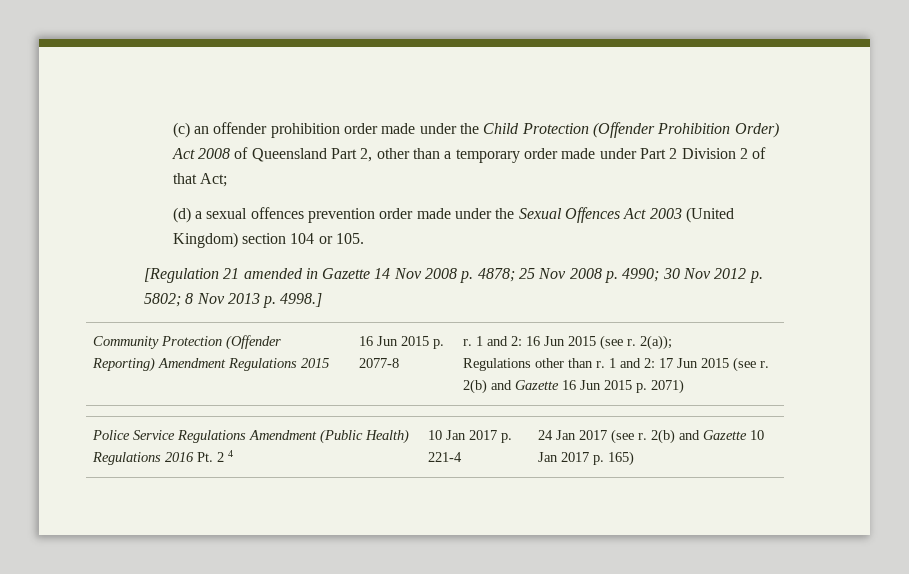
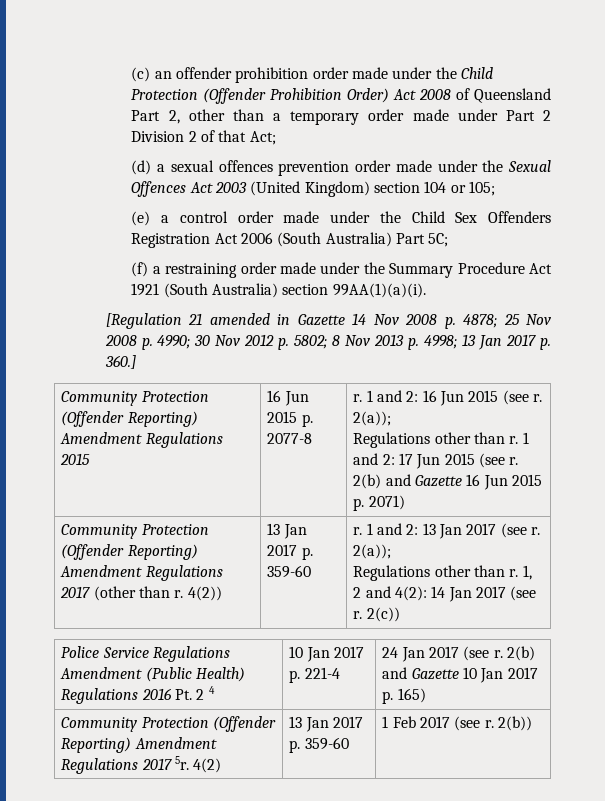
[336,233,365,244] 105. -> [468,181,495,196] [131,211,551,226] [131,232,449,248] [131,262,552,278] [131,283,426,298] 105; // (e) a control order made under the Child Sex Offenders Registration Act 2006 (South Australia) Part 5C; // (f) a restraining order made under the Summary Procedure Act 1921 (South Australia) section 99AA(1)(a)(i).
[280,293,323,307] 4998.] -> [424,334,552,350] [104,355,136,369] 4998; 13 Jan 2017 p. 360.]
(684, 386) none -> [61,524,209,539] [61,544,198,560] [60,565,223,581] [60,586,222,601] [267,523,307,539] [267,544,313,560] [267,565,312,578] [353,523,540,539] [353,544,392,559] [353,565,532,581] [353,586,537,602] [353,607,400,622] // Community Protection (Offender Reporting) Amendment Regulations 2017 (other than r. 4(2)) | 13 Jan 2017 p. 359-60 | r. 1 and 2: 13 Jan 2017 (see r. 2(a)); // Regulations other than r. 1, 2 and 4(2): 14 Jan 2017 (see r. 2(c))
(634, 458) none -> [61,716,276,732] [61,737,217,753] [61,756,222,774] [289,716,363,732] [289,737,349,753] [382,716,532,731] // Community Protection (Offender Reporting) Amendment Regulations 2017 5r. 4(2) | 13 Jan 2017 p. 359-60 | 1 Feb 2017 (see r. 2(b))

